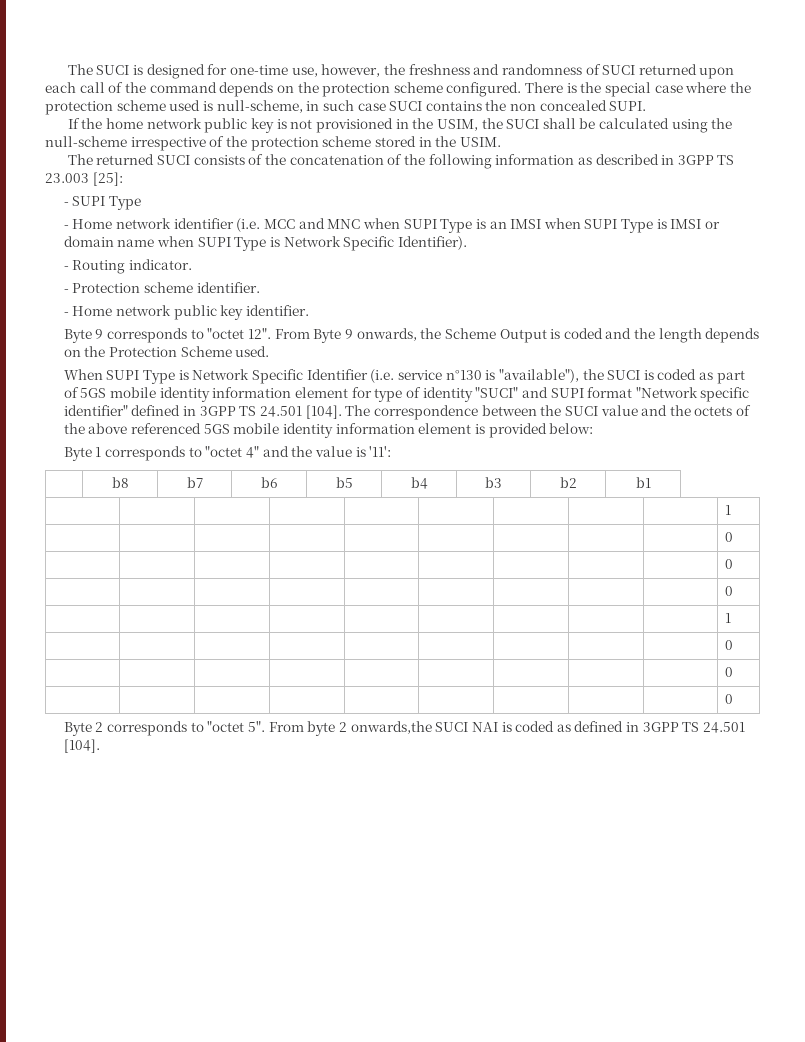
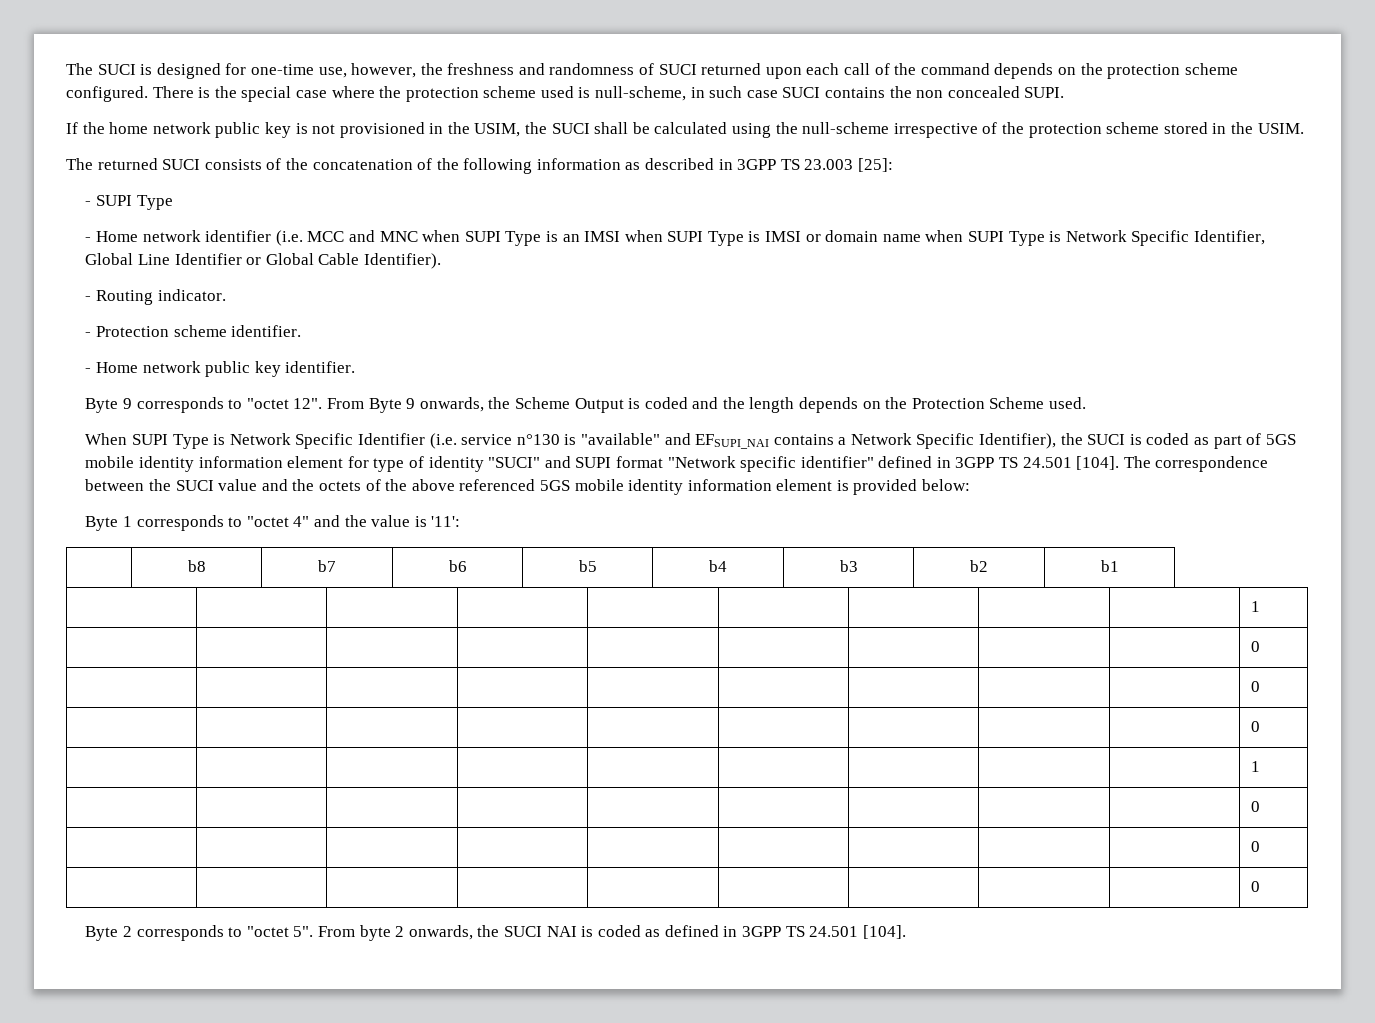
(395, 243) none -> [1193,230,1265,245] [85,253,360,265] Identifier, Global Line Identifier or Global Cable
[498,369,579,383] "available"), -> [580,433,1057,449] "available" and EFSUPI_NAI contains a Network Specific Identifier),
[350,721,432,734] onwards,the -> [408,925,500,940] onwards, the

